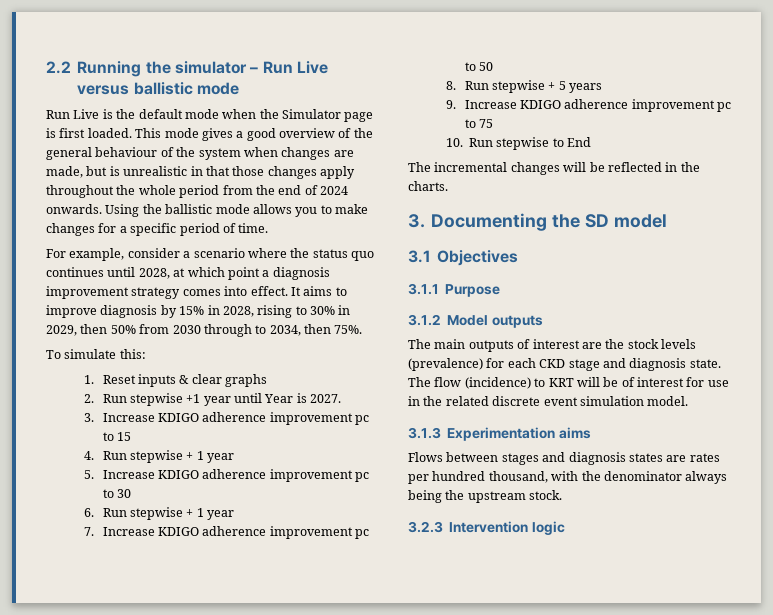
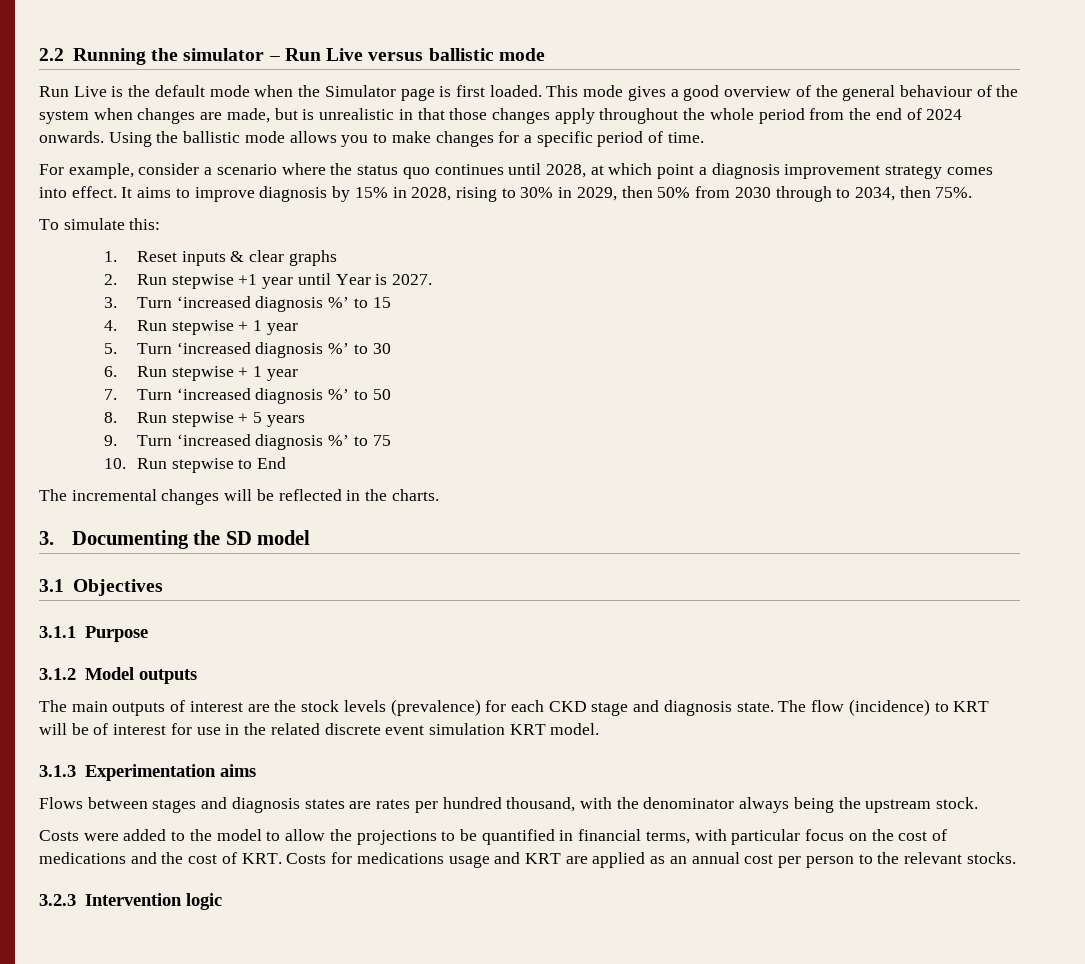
[102,412,370,425] Increase KDIGO adherence improvement pc -> [136,296,350,312] Turn ‘increased diagnosis %’
[102,469,370,482] Increase KDIGO adherence improvement pc -> [136,342,350,358] Turn ‘increased diagnosis %’
[102,526,370,539] Increase KDIGO adherence improvement pc -> [136,388,350,404] Turn ‘increased diagnosis %’
[464,99,732,112] Increase KDIGO adherence improvement pc -> [136,434,350,450] Turn ‘increased diagnosis %’
(644, 401) none -> [509,724,546,735] KRT
(563, 495) none -> [39,829,947,845] [39,852,1016,868] // Costs were added to the model to allow the projections to be quantified in financial terms, with particular focus on the cost of medications and the cost of KRT. Costs for medications usage and KRT are applied as an annual cost per person to the relevant stocks.

